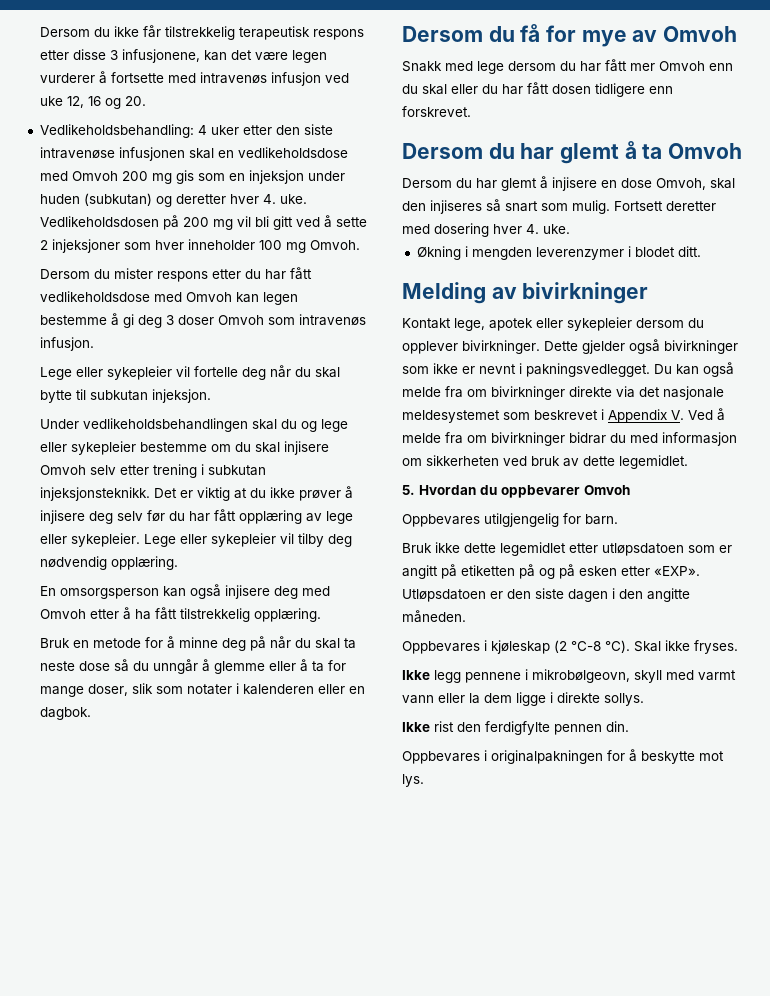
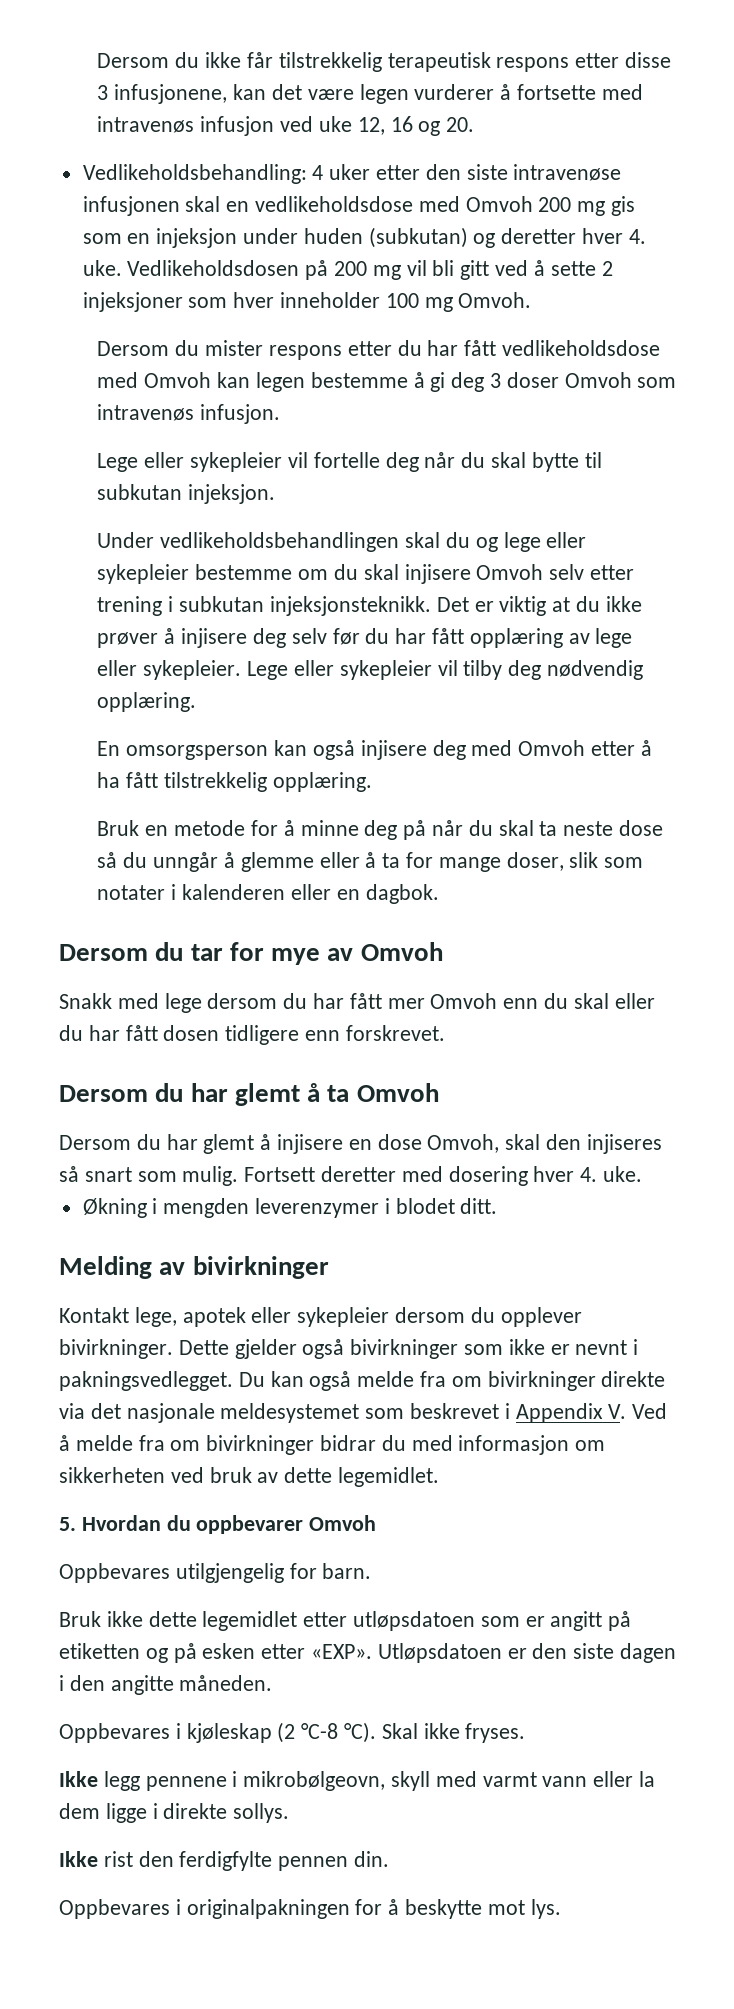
[520,24,541,42] få -> [190,944,223,961] tar
[519,564,535,579] på -> (140, 1651) none

